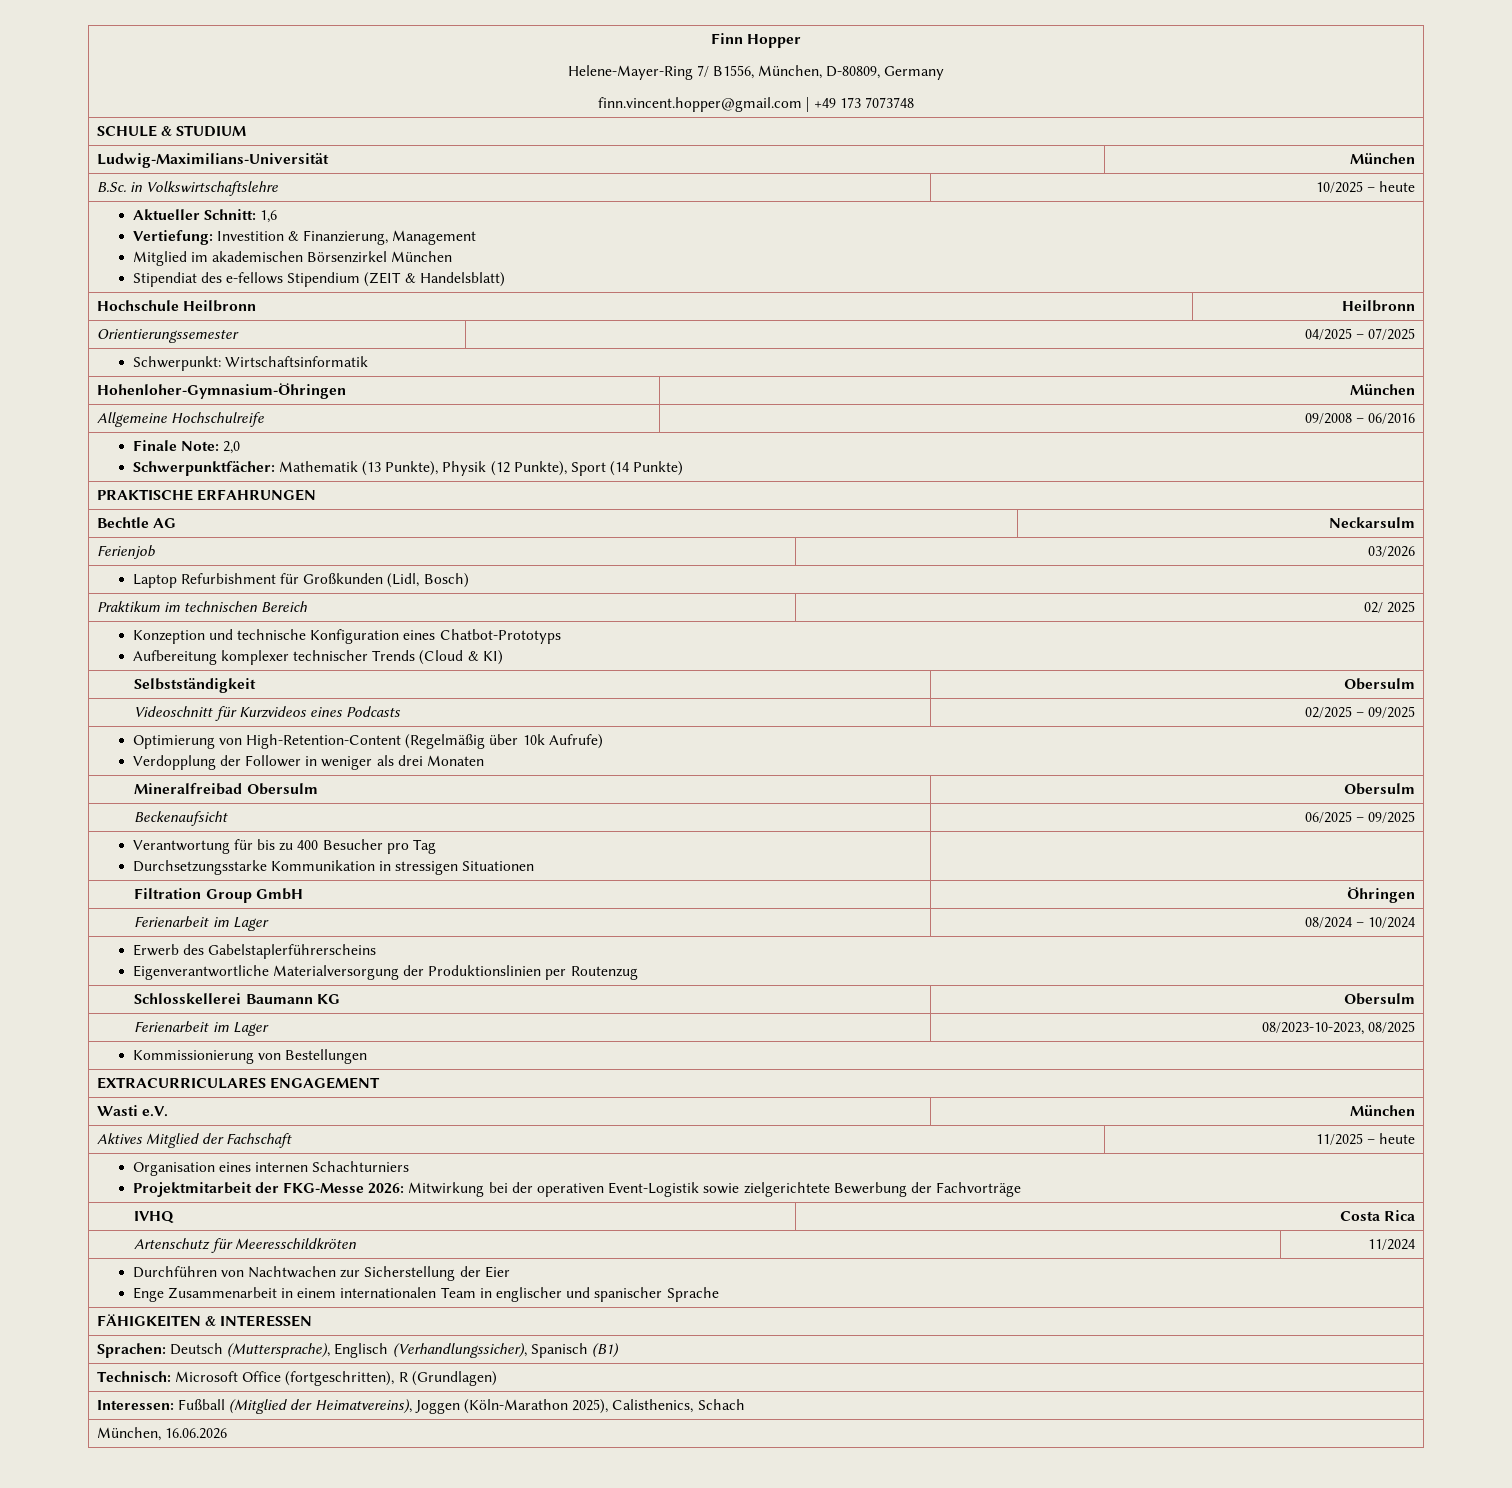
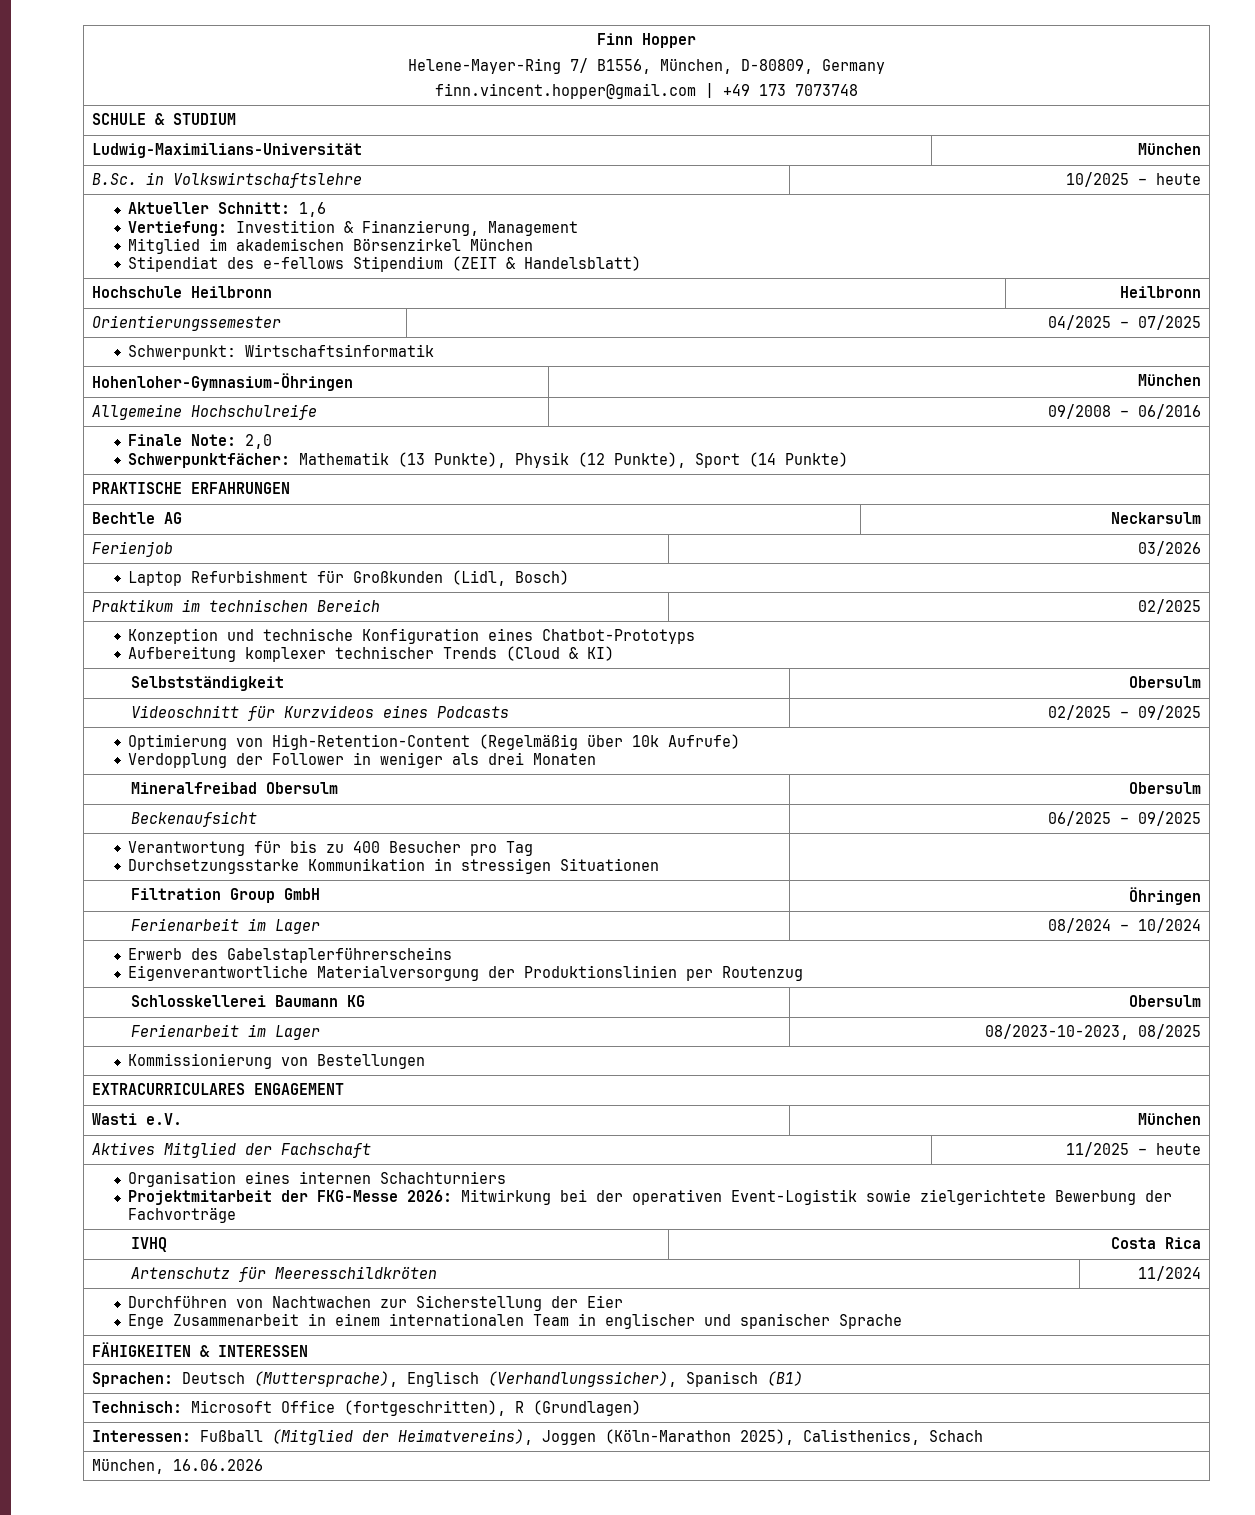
[1363,601,1416,613] 02/ 2025 -> [1137,599,1201,614] 02/2025

